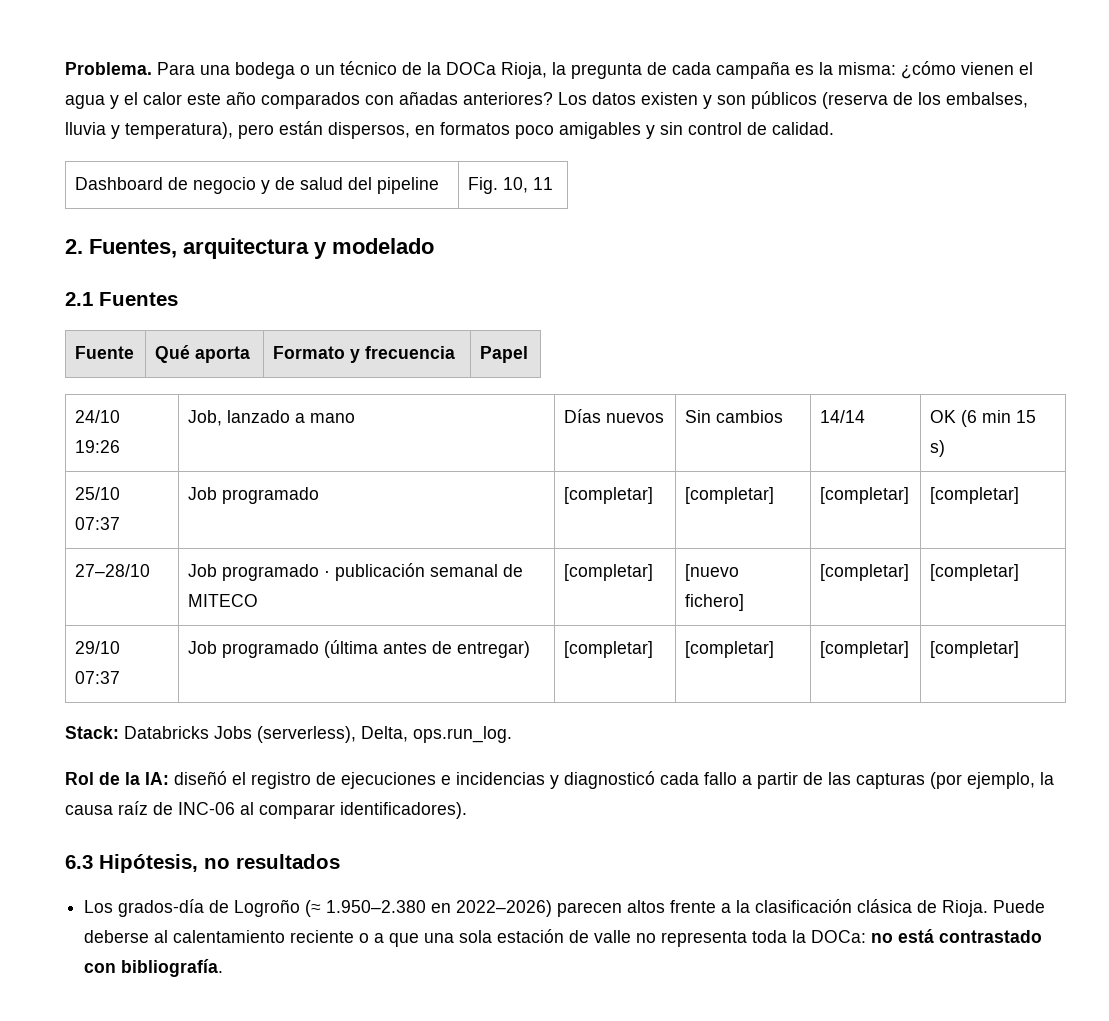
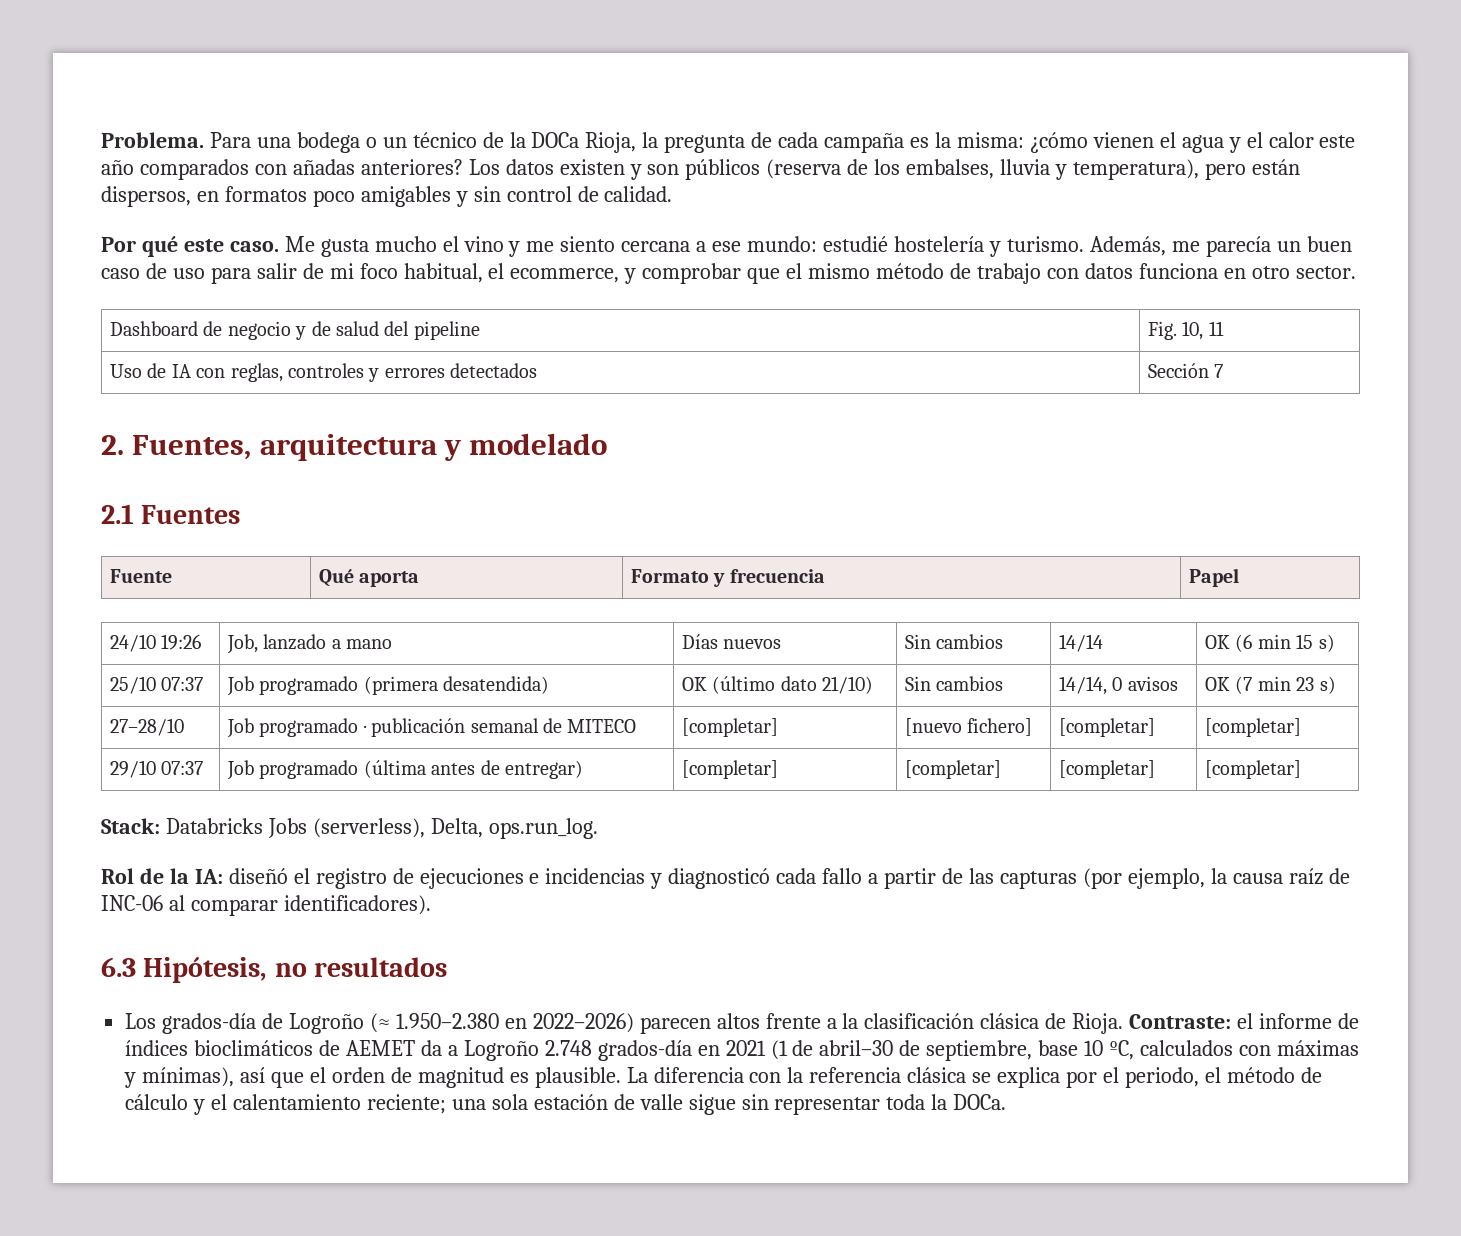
(834, 128) none -> [101,236,1352,257] [101,263,1356,284] // Por qué este caso. Me gusta mucho el vino y me siento cercana a ese mundo: estudié hostelería y turismo. Además, me parecía un buen caso de uso para salir de mi foco habitual, el ecommerce, y comprobar que el mismo método de trabajo con datos funciona en otro sector.
(554, 183) none -> [110,363,538,382] [1148,363,1224,378] // Uso de IA con reglas, controles y errores detectados | Sección 7
[564,487,654,504] [685,487,775,504] [820,487,910,504] [930,487,1020,504] | [completar] | [completar] | [completar] | [completar] -> [363,676,550,695] [682,676,874,694] [905,676,1004,691] [1059,676,1178,695] [1205,676,1336,694] (primera desatendida) | OK (último dato 21/10) | Sin cambios | 14/14, 0 avisos | OK (7 min 23 s)
[993,900,1046,913] [84,930,420,947] Puede deberse al calentamiento reciente o a que -> [1129,1013,1360,1029] [125,1040,1359,1061] [124,1067,1322,1088] [125,1094,446,1115] Contraste: el informe de índices bioclimáticos de AEMET da a Logroño 2.748 grados-día en 2021 (1 de abril–30 de septiembre, base 10 ºC, calculados con máximas y mínimas), así que el orden de magnitud es plausible. La diferencia con la referencia clásica se explica por el periodo, el método de cálculo y el calentamiento reciente;
[636,929,1043,947] [84,959,224,977] no representa toda la DOCa: no está contrastado con bibliografía. -> [688,1094,1007,1115] sigue sin representar toda la DOCa.

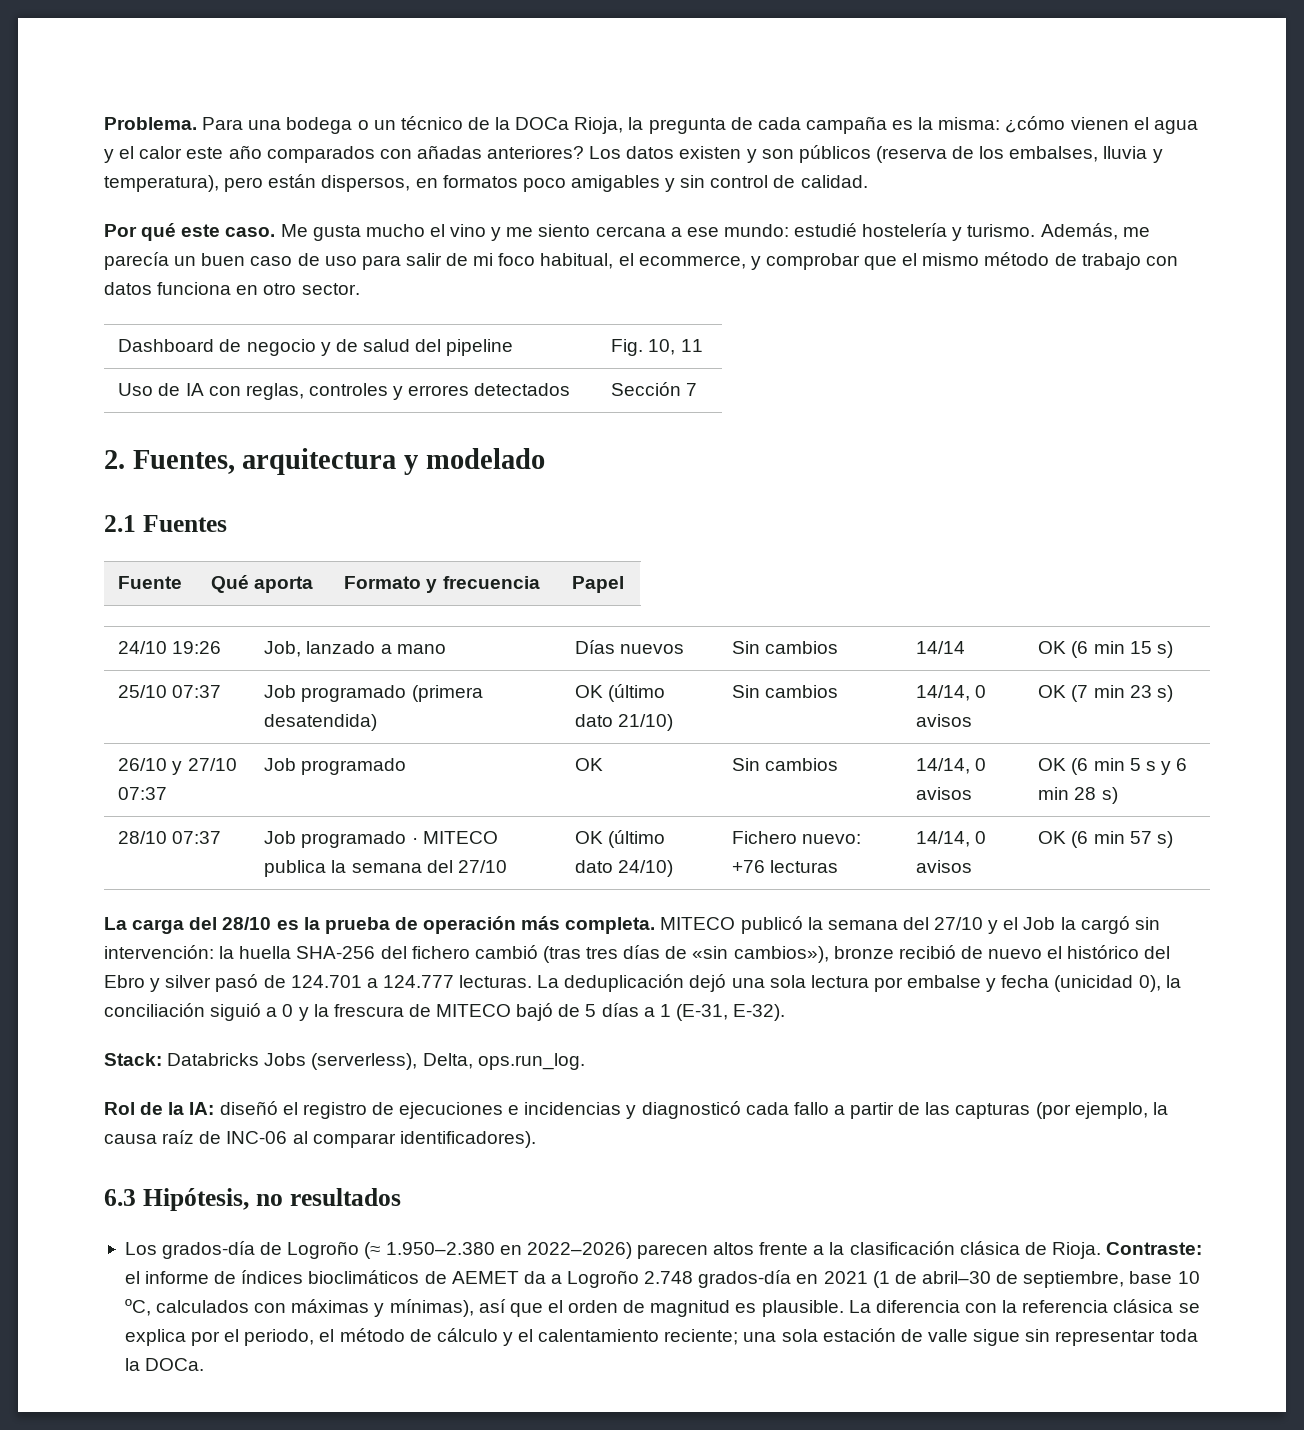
[110,718,185,736] [227,718,637,738] [682,718,779,737] [905,718,1033,736] [1059,718,1156,737] [1205,718,1302,737] [110,760,204,778] [227,760,584,780] [682,760,779,779] [905,760,1002,779] [1059,760,1156,779] [1205,760,1302,779] 27–28/10 | Job programado · publicación semanal de MITECO | [completar] | [nuevo fichero] | [completar] | [completar] // 29/10 07:37 | Job programado (última antes de entregar) | [completar] | [completar] | [completar] | [completar] -> [118,758,237,775] [118,787,168,800] [264,758,407,775] [575,758,604,771] [732,758,839,771] [916,758,987,774] [916,787,973,800] [1038,758,1188,775] [1038,787,1118,804] [118,831,222,844] [264,831,498,848] [264,860,507,877] [575,830,666,848] [575,860,674,877] [732,831,862,844] [732,860,839,873] [916,831,987,847] [916,860,973,873] [1038,831,1173,848] [104,916,1160,934] [104,945,1171,963] [104,974,1181,992] [104,1003,786,1021] 26/10 y 27/10 07:37 | Job programado | OK | Sin cambios | 14/14, 0 avisos | OK (6 min 5 s y 6 min 28 s) // 28/10 07:37 | Job programado · MITECO publica la semana del 27/10 | OK (último dato 24/10) | Fichero nuevo: +76 lecturas | 14/14, 0 avisos | OK (6 min 57 s) // La carga del 28/10 es la prueba de operación más completa. MITECO publicó la semana del 27/10 y el Job la cargó sin intervención: la huella SHA-256 del fichero cambió (tras tres días de «sin cambios»), bronze recibió de nuevo el histórico del Ebro y silver pasó de 124.701 a 124.777 lecturas. La deduplicación dejó una sola lectura por embalse y fecha (unicidad 0), la conciliación siguió a 0 y la frescura de MITECO bajó de 5 días a 1 (E-31, E-32).

